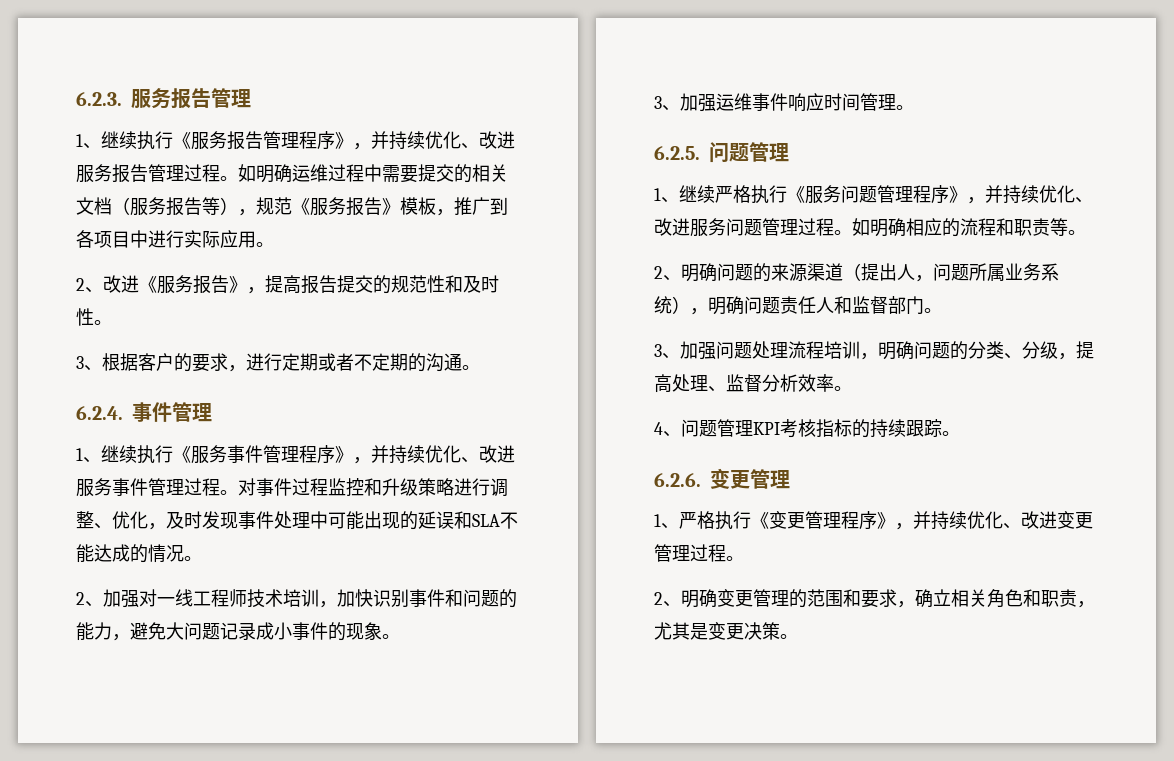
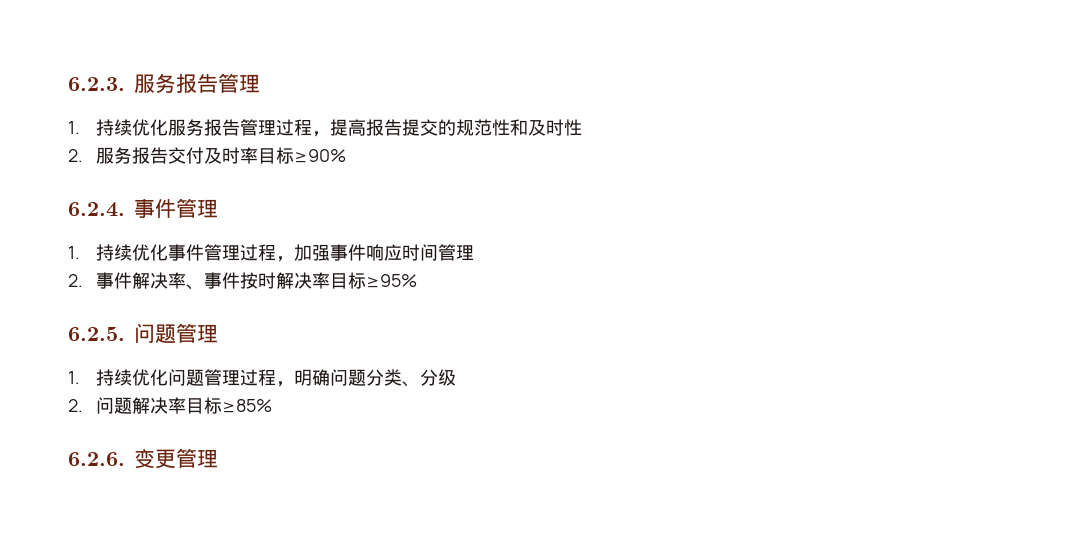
[76,131,515,150] 1、继续执行《服务报告管理程序》，并持续优化、改进 -> [68,119,169,136] 1.持续优化
[220,164,508,183] [76,197,508,216] [76,230,274,248] [76,275,247,294] 。如明确运维过程中需要提交的相关文档（服务报告等），规范《服务报告》模板，推广到各项目中进行实际应用。 // 2、改进《服务报告》 -> (313, 127) none
[94,320,112,325] [76,353,480,372] [76,402,212,422] [76,445,515,464] [76,478,508,497] [76,511,518,530] [76,544,202,563] [76,589,517,608] [76,622,400,641] [654,93,914,112] [654,142,789,163] [654,185,1093,204] [654,218,1086,237] [654,263,1059,282] [654,296,942,315] [654,341,1094,360] [654,374,852,393] [654,419,960,438] [654,468,790,489] [654,511,1093,530] [654,544,744,562] [654,589,1095,608] [654,622,798,640] 。 // 3、根据客户的要求，进行定期或者不定期的沟通。 // 6.2.4.事件管理 // 1、继续执行《服务事件管理程序》，并持续优化、改进服务事件管理过程。对事件过程监控和升级策略进行调整、优化，及时发现事件处理中可能出现的延误和SLA不能达成的情况。 // 2、加强对一线工程师技术培训，加快识别事件和问题的能力，避免大问题记录成小事件的现象。 // 3、加强运维事件响应时间管理。 // 6.2.5.问题管理 // 1、继续严格执行《服务问题管理程序》，并持续优化、改进服务问题管理过程。如明确相应的流程和职责等。 // 2、明确问题的来源渠道（提出人，问题所属业务系统），明确问题责任人和监督部门。 // 3、加强问题处理流程培训，明确问题的分类、分级，提高处理、监督分析效率。 // 4、问题管理KPI考核指标的持续跟踪。 // 6.2.6.变更管理 // 1、严格执行《变更管理程序》，并持续优化、改进变更管理过程。 // 2、明确变更管理的范围和要求，确立相关角色和职责，尤其是变更决策。 -> [68,147,347,164] [68,198,218,218] [68,244,475,262] [68,272,418,290] [68,323,218,344] [68,369,457,387] [68,397,273,414] [68,448,218,469] // 2.服务报告交付及时率目标≥90% // 6.2.4.事件管理 // 1.持续优化事件管理过程，加强事件响应时间管理 // 2.事件解决率、事件按时解决率目标≥95% // 6.2.5.问题管理 // 1.持续优化问题管理过程，明确问题分类、分级 // 2.问题解决率目标≥85% // 6.2.6.变更管理

